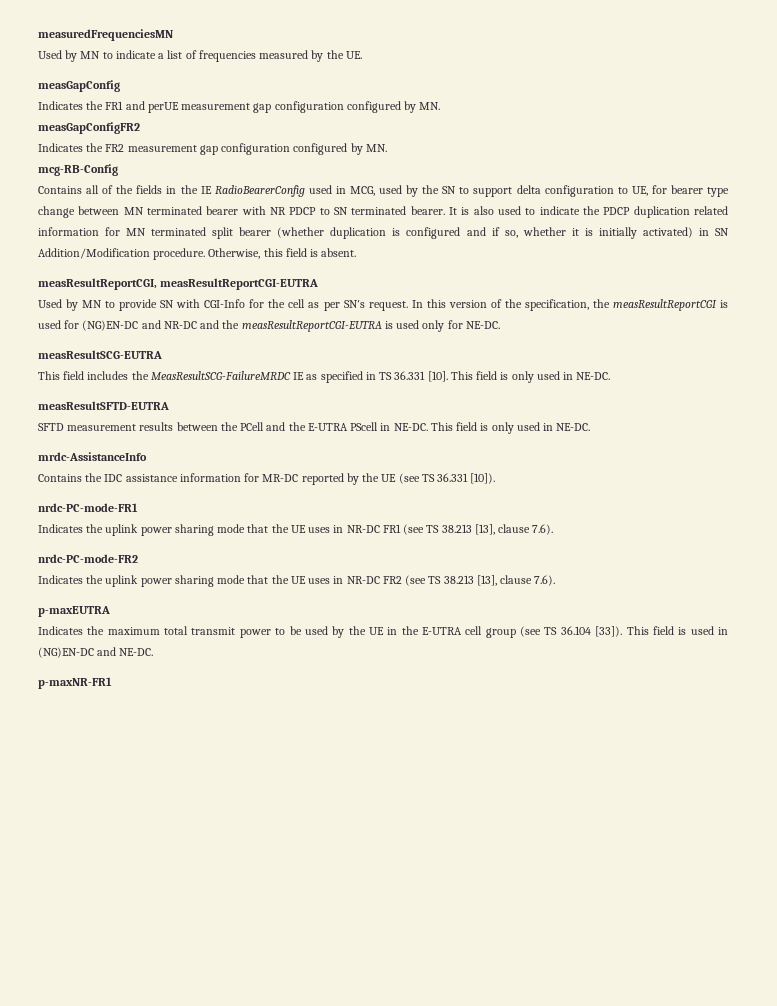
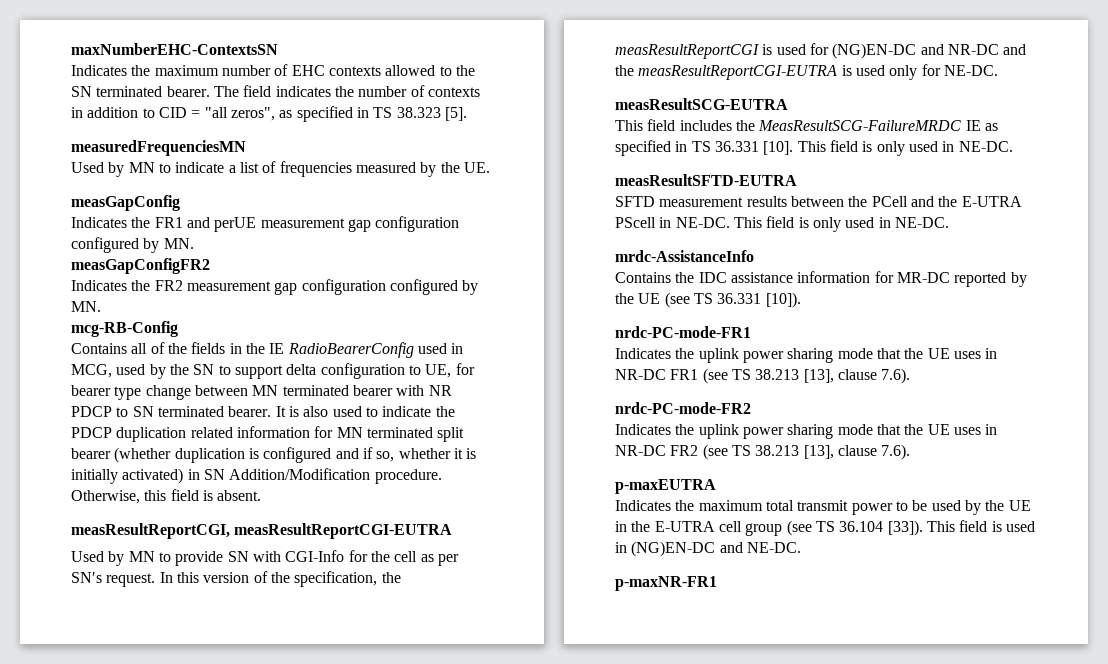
(38, 35) none -> [71,43,278,55] [71,64,475,76] [71,85,480,97] [71,106,467,122] maxNumberEHC-ContextsSN // Indicates the maximum number of EHC contexts allowed to the SN terminated bearer. The field indicates the number of contexts in addition to CID = "all zeros", as specified in TS 38.323 [5]. //

